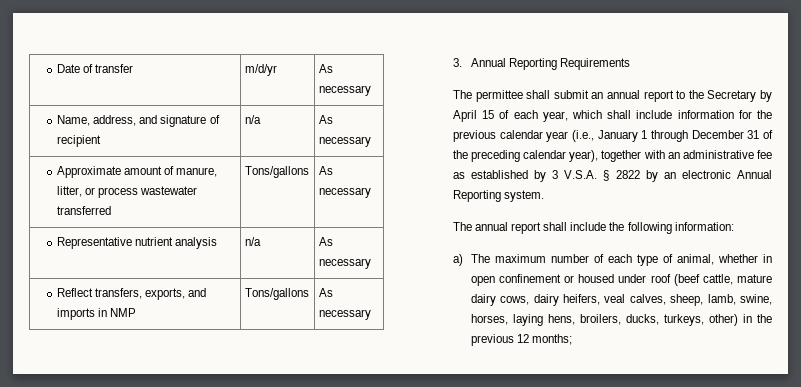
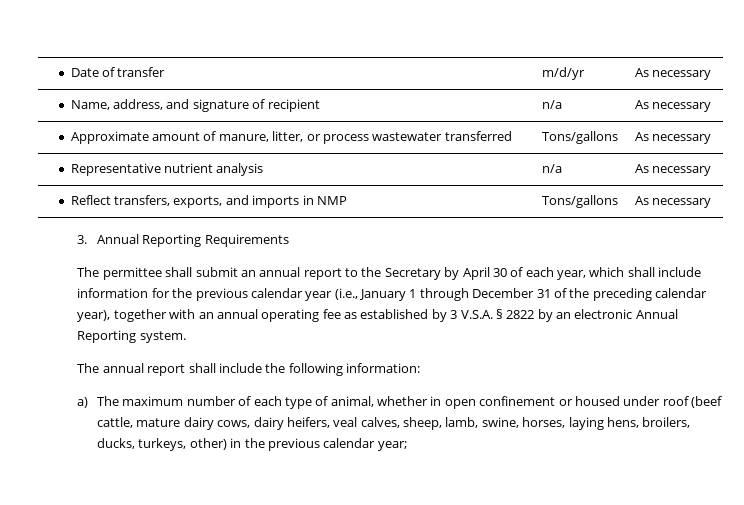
[482,110,495,119] 15 -> [492,268,507,277] 30
[682,150,754,159] administrative -> [216,309,320,322] annual operating
[516,334,573,345] 12 months; -> [323,438,407,451] calendar year;

